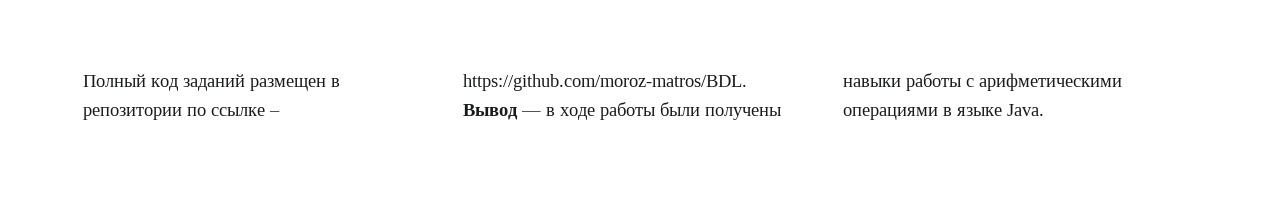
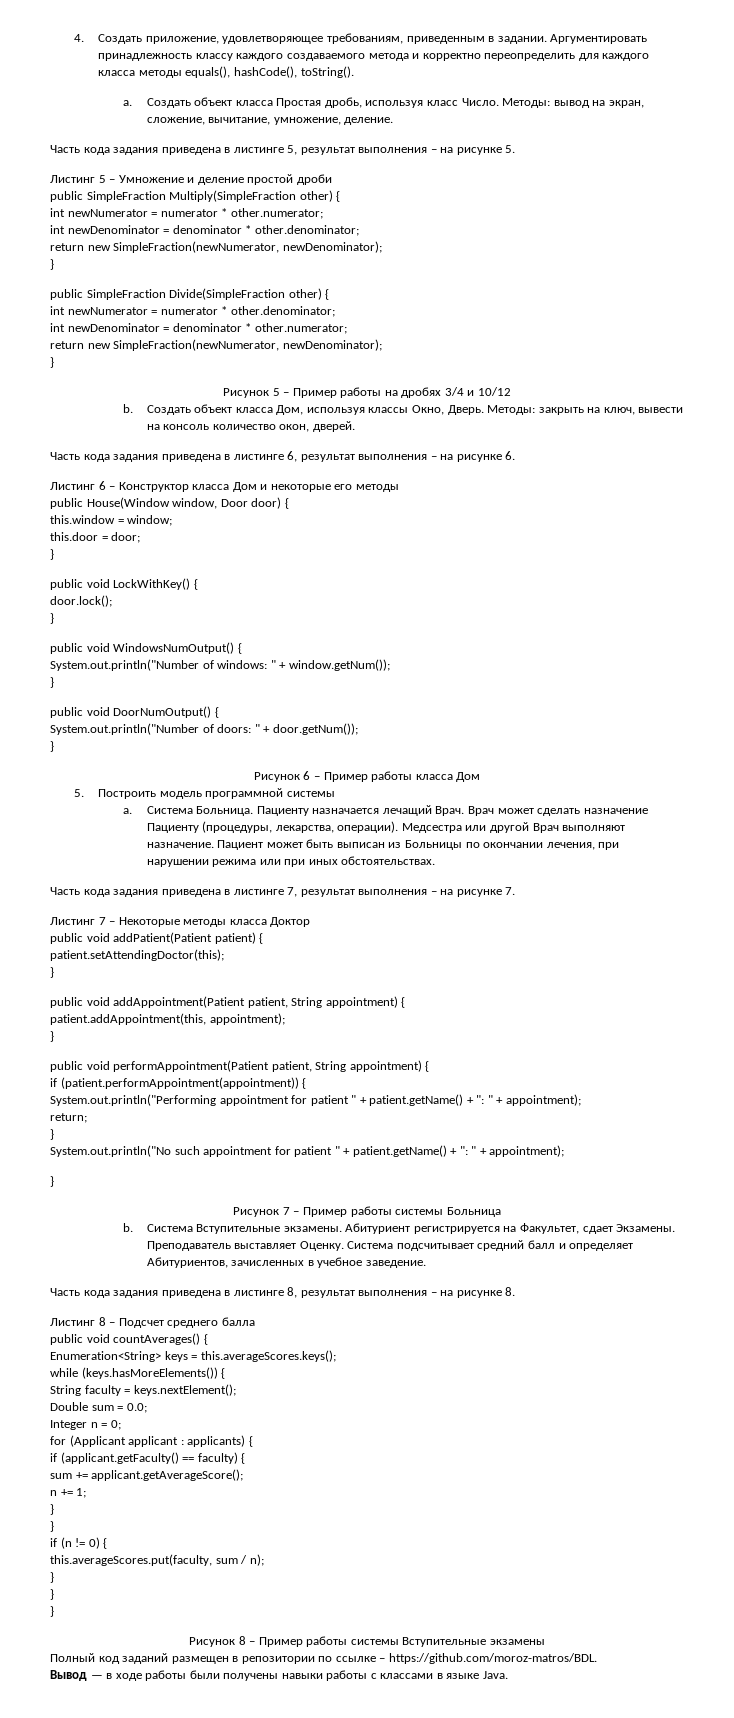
(83, 80) none -> [74,33,648,44] [98,53,650,61] [98,66,354,78] [122,97,644,108] [146,117,394,125] [50,145,516,155] [50,174,332,185] [50,190,341,202] [50,208,323,219] [50,225,359,236] [50,241,382,253] [50,259,54,270] [50,288,330,300] [50,306,335,317] [50,323,347,334] [50,339,382,351] [50,357,54,368] [223,387,511,398] [122,404,684,415] [146,421,355,432] [50,451,516,462] [50,481,399,492] [50,497,289,509] [50,515,173,526] [50,532,141,543] [50,549,54,560] [50,578,198,590] [50,595,112,607] [50,613,54,624] [50,642,242,654] [50,659,390,671] [50,677,54,688] [50,706,219,718] [50,723,358,735] [50,741,54,752] [253,771,481,782] [74,788,335,799] [122,805,648,816] [146,821,626,833] [146,839,620,850] [146,856,436,867] [50,887,516,897] [50,917,311,927] [50,932,264,944] [50,949,224,961] [50,967,54,978] [50,996,406,1008] [50,1013,285,1025] [50,1031,54,1042] [50,1060,430,1072] [50,1077,307,1089] [50,1094,581,1106] [50,1113,87,1123] [50,1129,54,1140] [50,1145,565,1157] [50,1176,54,1187] [233,1206,501,1217] [122,1223,676,1234] [146,1240,634,1251] [146,1257,426,1268] [50,1287,516,1298] [50,1317,255,1328] [50,1333,208,1345] [50,1350,336,1362] [50,1367,226,1379] [50,1384,236,1396] [50,1402,147,1413] [50,1420,121,1430] [50,1435,253,1447] [50,1452,246,1464] [50,1469,244,1481] [50,1488,87,1498] [50,1504,54,1515] [50,1521,54,1532] [50,1537,108,1549] [50,1554,264,1566] [50,1572,54,1583] [50,1589,54,1600] [50,1606,54,1617] [189,1636,545,1647] 4. Создать приложение, удовлетворяющее требованиям, приведенным в задании. Аргументировать принадлежность классу каждого создаваемого метода и корректно переопределить для каждого класса методы equals(), hashCode(), toString(). // a. Создать объект класса Простая дробь, используя класс Число. Методы: вывод на экран, сложение, вычитание, умножение, деление. // Часть кода задания приведена в листинге 5, результат выполнения – на рисунке 5. // Листинг 5 – Умножение и деление простой дроби // public SimpleFraction Multiply(SimpleFraction other) { // int newNumerator = numerator * other.numerator; // int newDenominator = denominator * other.denominator; // return new SimpleFraction(newNumerator, newDenominator); // } // public SimpleFraction Divide(SimpleFraction other) { // int newNumerator = numerator * other.denominator; // int newDenominator = denominator * other.numerator; // return new SimpleFraction(newNumerator, newDenominator); // } // Рисунок 5 – Пример работы на дробях 3/4 и 10/12 // b. Создать объект класса Дом, используя классы Окно, Дверь. Методы: закрыть на ключ, вывести на консоль количество окон, дверей. // Часть кода задания приведена в листинге 6, результат выполнения – на рисунке 6. // Листинг 6 – Конструктор класса Дом и некоторые его методы // public House(Window window, Door door) { // this.window = window; // this.door = door; // } // public void LockWithKey() { // door.lock(); // } // public void WindowsNumOutput() { // System.out.println("Number of windows: " + window.getNum()); // } // public void DoorNumOutput() { // System.out.println("Number of doors: " + door.getNum()); // } // Рисунок 6 – Пример работы класса Дом // 5. Построить модель программной системы // a. Система Больница. Пациенту назначается лечащий Врач. Врач может сделать назначение Пациенту (процедуры, лекарства, операции). Медсестра или другой Врач выполняют назначение. Пациент может быть выписан из Больницы по окончании лечения, при нарушении режима или при иных обстоятельствах. // Часть кода задания приведена в листинге 7, результат выполнения – на рисунке 7. // Листинг 7 – Некоторые методы класса Доктор // public void addPatient(Patient patient) { // patient.setAttendingDoctor(this); // } // public void addAppointment(Patient patient, String appointment) { // patient.addAppointment(this, appointment); // } // public void performAppointment(Patient patient, String appointment) { // if (patient.performAppointment(appointment)) { // System.out.println("Performing appointment for patient " + patient.getName() + ": " + appointment); // return; // } // System.out.println("No such appointment for patient " + patient.getName() + ": " + appointment); // } // Рисунок 7 – Пример работы системы Больница // b. Система Вступительные экзамены. Абитуриент регистрируется на Факультет, сдает Экзамены. Преподаватель выставляет Оценку. Система подсчитывает средний балл и определяет Абитуриентов, зачисленных в учебное заведение. // Часть кода задания приведена в листинге 8, результат выполнения – на рисунке 8. // Листинг 8 – Подсчет среднего балла // public void countAverages() { // Enumeration<String> keys = this.averageScores.keys(); // while (keys.hasMoreElements()) { // String faculty = keys.nextElement(); // Double sum = 0.0; // Integer n = 0; // for (Applicant applicant : applicants) { // if (applicant.getFaculty() == faculty) { // sum += applicant.getAverageScore(); // n += 1; // } // } // if (n != 0) { // this.averageScores.put(faculty, sum / n); // } // } // } // Рисунок 8 – Пример работы системы Вступительные экзамены //
[979,73,1122,91] [843,107,938,120] арифметическими операциями -> [380,1673,434,1679] классами

